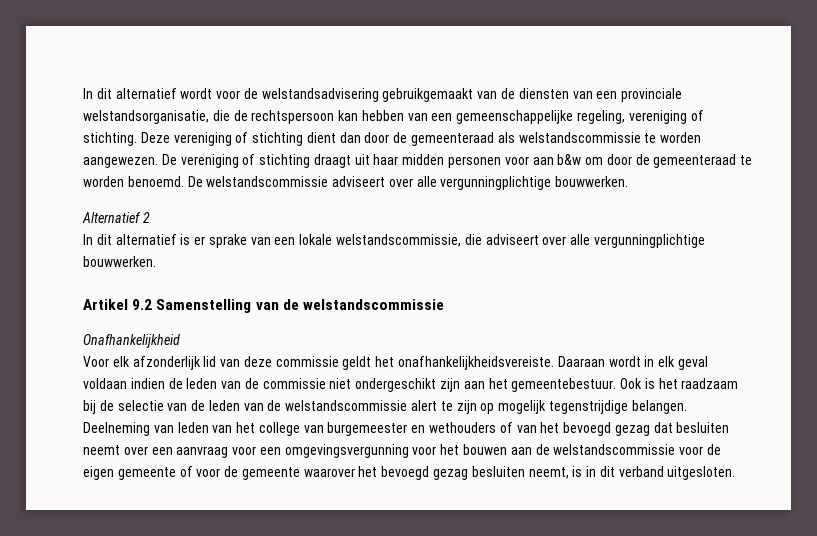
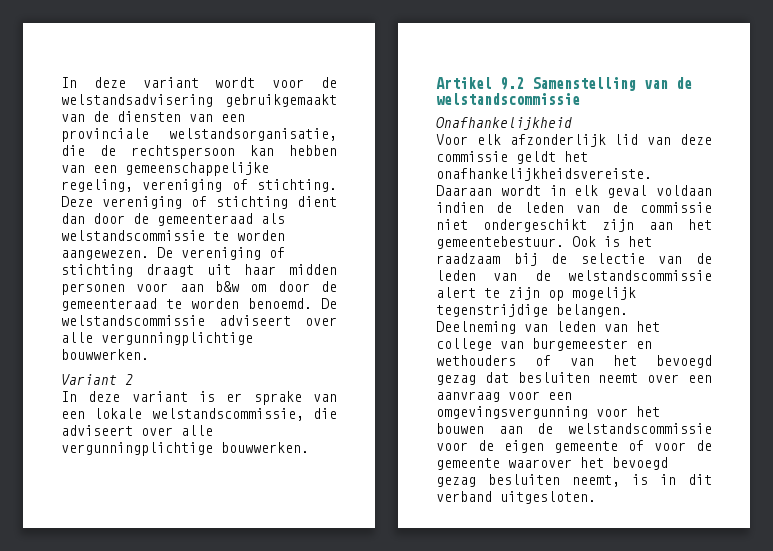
[83,88,177,99] In dit alternatief -> [61,77,199,88] In deze variant
[82,212,141,223] Alternatief -> [61,374,117,385] Variant
[96,234,177,245] dit alternatief -> [88,391,188,402] deze variant

